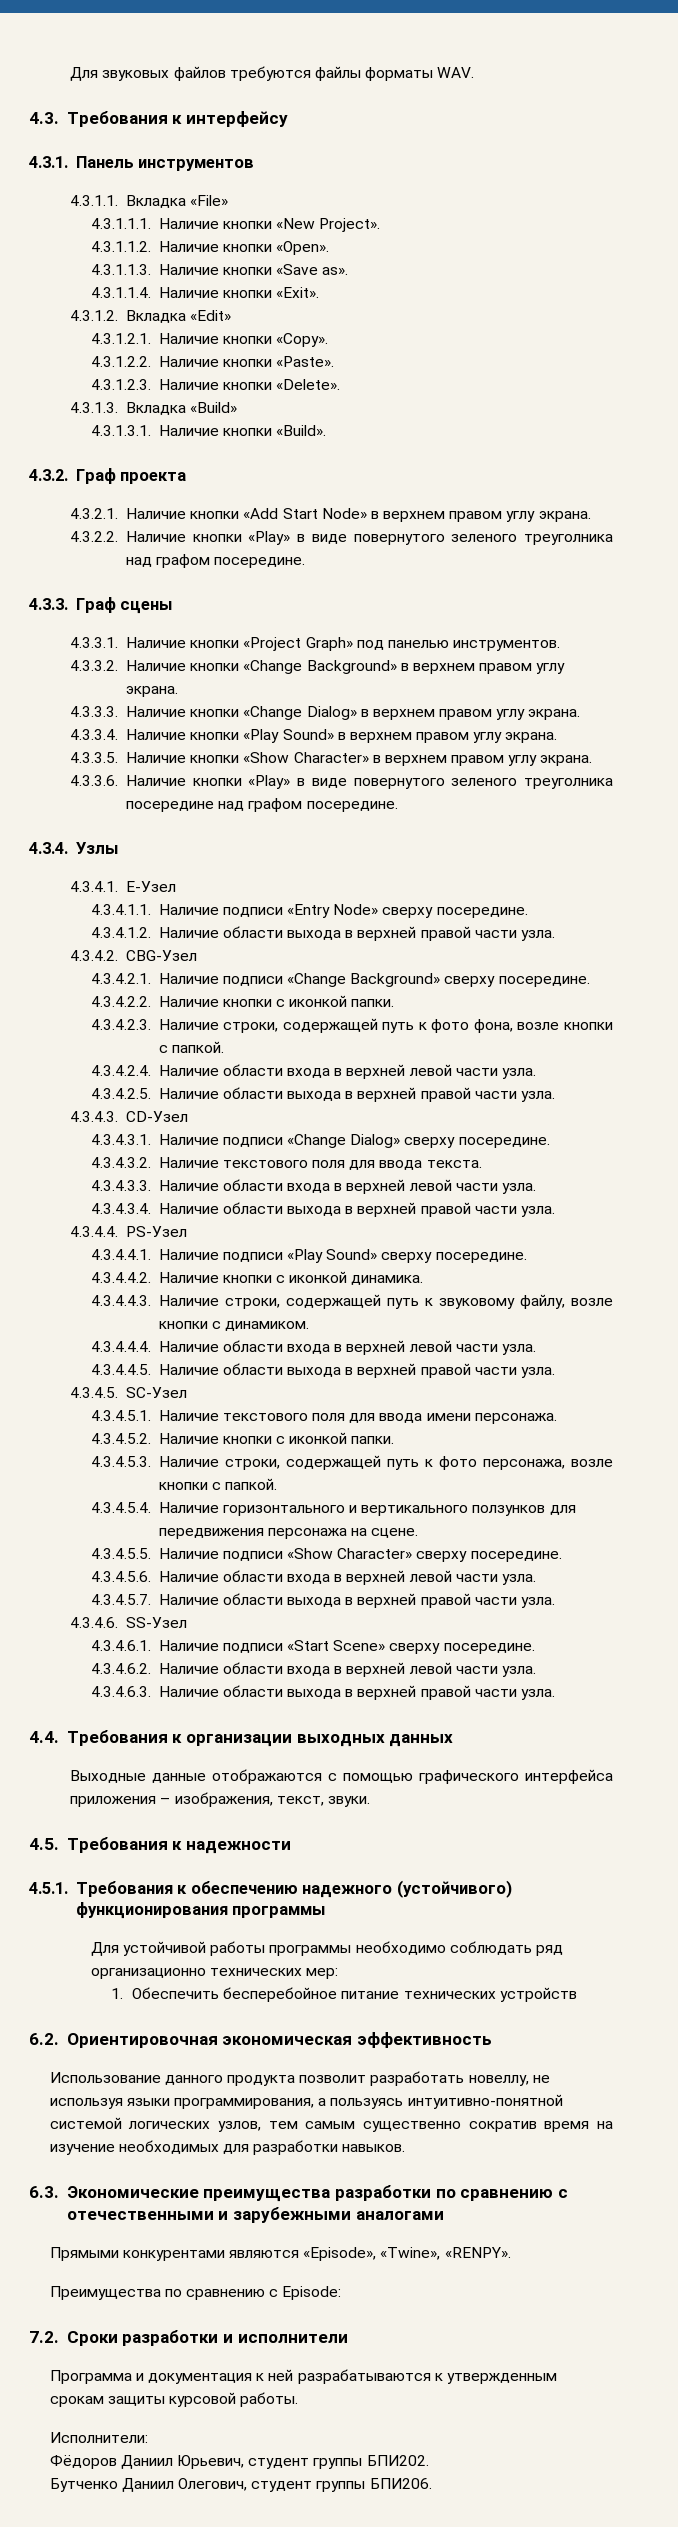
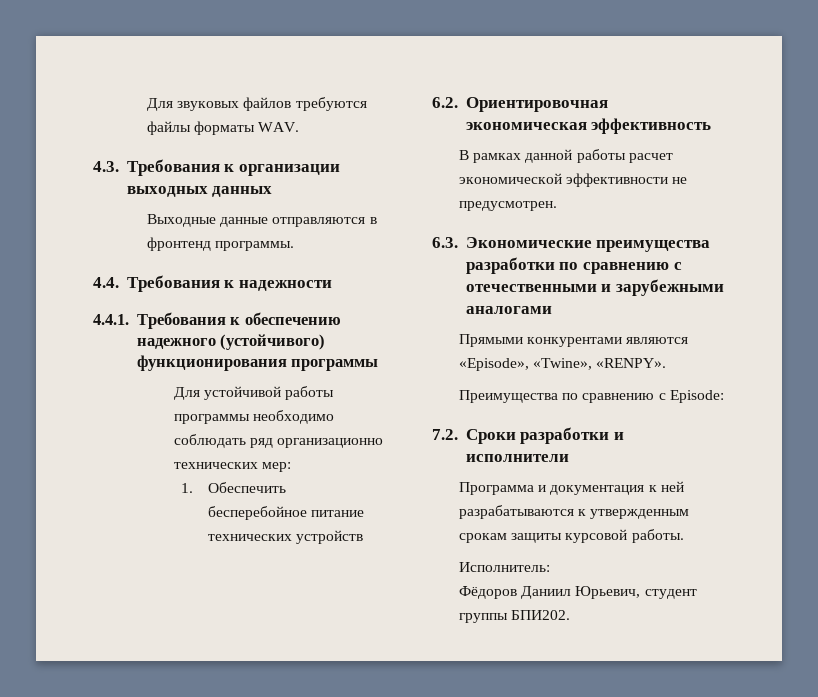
[185,111,288,127] [29,156,255,171] [70,195,229,208] [90,218,381,232] [90,241,329,255] [90,264,349,275] [90,287,319,298] [70,310,232,323] [90,333,328,347] [90,356,334,367] [90,379,340,390] [70,402,238,415] [90,425,326,436] [29,468,187,484] [70,508,591,522] [70,531,613,545] [125,554,306,568] [29,597,173,614] [70,637,561,651] [70,660,566,674] [125,686,178,697] [70,706,581,720] [70,729,558,743] [70,752,593,766] [70,775,613,789] [125,798,398,812] [29,842,118,854] [70,881,176,892] [90,904,528,918] [90,926,555,941] [70,950,197,961] [90,973,590,987] [90,995,395,1007] [90,1018,613,1033] [158,1041,224,1053] [90,1064,536,1079] [90,1087,555,1102] [70,1111,188,1122] [90,1134,550,1148] [90,1157,482,1170] [90,1179,536,1194] [90,1202,555,1217] [70,1226,187,1237] [90,1249,527,1263] [90,1271,424,1285] [90,1294,614,1309] [158,1321,309,1331] [90,1340,536,1355] [90,1363,555,1378] [70,1387,187,1398] [90,1410,557,1424] [90,1432,395,1444] [90,1455,614,1470] [158,1478,277,1490] [90,1502,576,1516] [158,1528,419,1539] [90,1548,562,1562] [90,1570,536,1585] [90,1593,555,1608] [70,1617,187,1628] [90,1640,535,1654] [90,1662,536,1677] [90,1685,555,1700] [29,1730,183,1746] интерфейсу // 4.3.1. Панель инструментов // 4.3.1.1. Вкладка «File» // 4.3.1.1.1. Наличие кнопки «New Project». // 4.3.1.1.2. Наличие кнопки «Open». // 4.3.1.1.3. Наличие кнопки «Save as». // 4.3.1.1.4. Наличие кнопки «Exit». // 4.3.1.2. Вкладка «Edit» // 4.3.1.2.1. Наличие кнопки «Copy». // 4.3.1.2.2. Наличие кнопки «Paste». // 4.3.1.2.3. Наличие кнопки «Delete». // 4.3.1.3. Вкладка «Build» // 4.3.1.3.1. Наличие кнопки «Build». // 4.3.2. Граф проекта // 4.3.2.1. Наличие кнопки «Add Start Node» в верхнем правом углу экрана. // 4.3.2.2. Наличие кнопки «Play» в виде повернутого зеленого треуголника над графом посередине. // 4.3.3. Граф сцены // 4.3.3.1. Наличие кнопки «Project Graph» под панелью инструментов. // 4.3.3.2. Наличие кнопки «Change Background» в верхнем правом углу экрана. // 4.3.3.3. Наличие кнопки «Change Dialog» в верхнем правом углу экрана. // 4.3.3.4. Наличие кнопки «Play Sound» в верхнем правом углу экрана. // 4.3.3.5. Наличие кнопки «Show Character» в верхнем правом углу экрана. // 4.3.3.6. Наличие кнопки «Play» в виде повернутого зеленого треуголника посередине над графом посередине. // 4.3.4. Узлы // 4.3.4.1. E-Узел // 4.3.4.1.1. Наличие подписи «Entry Node» сверху посередине. // 4.3.4.1.2. Наличие области выхода в верхней правой части узла. // 4.3.4.2. CBG-Узел // 4.3.4.2.1. Наличие подписи «Change Background» сверху посередине. // 4.3.4.2.2. Наличие кнопки с иконкой папки. // 4.3.4.2.3. Наличие строки, содержащей путь к фото фона, возле кнопки с папкой. // 4.3.4.2.4. Наличие области входа в верхней левой части узла. // 4.3.4.2.5. Наличие области выхода в верхней правой части узла. // 4.3.4.3. CD-Узел // 4.3.4.3.1. Наличие подписи «Change Dialog» сверху посередине. // 4.3.4.3.2. Наличие текстового поля для ввода текста. // 4.3.4.3.3. Наличие области входа в верхней левой части узла. // 4.3.4.3.4. Наличие области выхода в верхней правой части узла. // 4.3.4.4. PS-Узел // 4.3.4.4.1. Наличие подписи «Play Sound» сверху посередине. // 4.3.4.4.2. Наличие кнопки с иконкой динамика. // 4.3.4.4.3. Наличие строки, содержащей путь к звуковому файлу, возле кнопки с динамиком. // 4.3.4.4.4. Наличие области входа в верхней левой части узла. // 4.3.4.4.5. Наличие области выхода в верхней правой части узла. // 4.3.4.5. SC-Узел // 4.3.4.5.1. Наличие текстового поля для ввода имени персонажа. // 4.3.4.5.2. Наличие кнопки с иконкой папки. // 4.3.4.5.3. Наличие строки, содержащей путь к фото персонажа, возле кнопки с папкой. // 4.3.4.5.4. Наличие горизонтального и вертикального ползунков для передвижения персонажа на сцене. // 4.3.4.5.5. Наличие подписи «Show Character» сверху посередине. // 4.3.4.5.6. Наличие области входа в верхней левой части узла. // 4.3.4.5.7. Наличие области выхода в верхней правой части узла. // 4.3.4.6. SS-Узел // 4.3.4.6.1. Наличие подписи «Start Scene» сверху посередине. // 4.3.4.6.2. Наличие области входа в верхней левой части узла. // 4.3.4.6.3. Наличие области выхода в верхней правой части узла. // 4.4. Требования к -> (235, 168) none
[212,1769,613,1784] [70,1792,370,1807] [29,1838,59,1850] отображаются с помощью графического интерфейса приложения – изображения, текст, звуки. // 4.5. -> [272,217,377,227] [147,237,295,251] [93,277,119,288] отправляются в фронтенд программы. // 4.4.
[29,1882,68,1894] 4.5.1. -> [93,314,129,325] 4.4.1.
[49,2071,550,2086] [49,2094,563,2109] [49,2117,613,2132] [49,2140,406,2155] Использование данного продукта позволит разработать новеллу, не используя языки программирования, а пользуясь интуитивно-понятной системой логических узлов, тем самым существенно сократив время на изучение необходимых для разработки навыков. -> [459,149,673,163] [459,173,688,187] [459,201,558,211] В рамках данной работы расчет экономической эффективности не предусмотрен.
[49,2432,148,2443] Исполнители: -> [459,562,551,572] Исполнитель:
[49,2478,432,2492] // Бутченко Даниил Олегович, студент группы БПИ206. -> (571, 615) none

